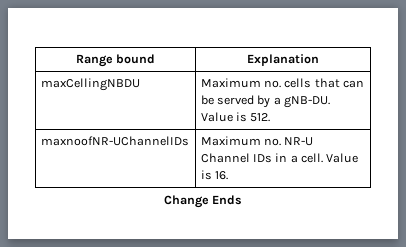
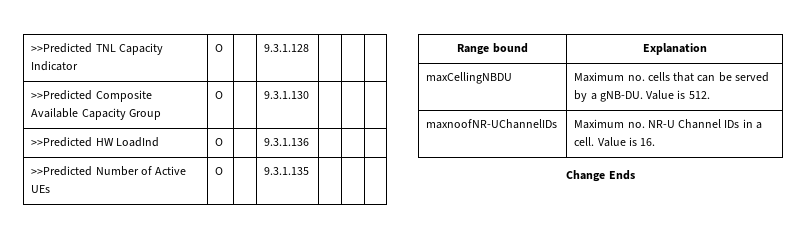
(75, 60) none -> [31,43,163,55] [31,61,79,71] [215,44,224,52] [264,44,310,52] [31,90,152,102] [31,108,161,120] [215,91,224,99] [264,91,310,99] [31,137,159,147] [215,138,224,146] [264,138,310,146] [31,166,187,176] [31,185,51,193] [215,167,224,175] [264,167,310,175] >>Predicted TNL Capacity Indicator | O | | 9.3.1.128 | | | // >>Predicted Composite Available Capacity Group | O | | 9.3.1.130 | | | // >>Predicted HW LoadInd | O | | 9.3.1.136 | | | // >>Predicted Number of Active UEs | O | | 9.3.1.135 | | | //

